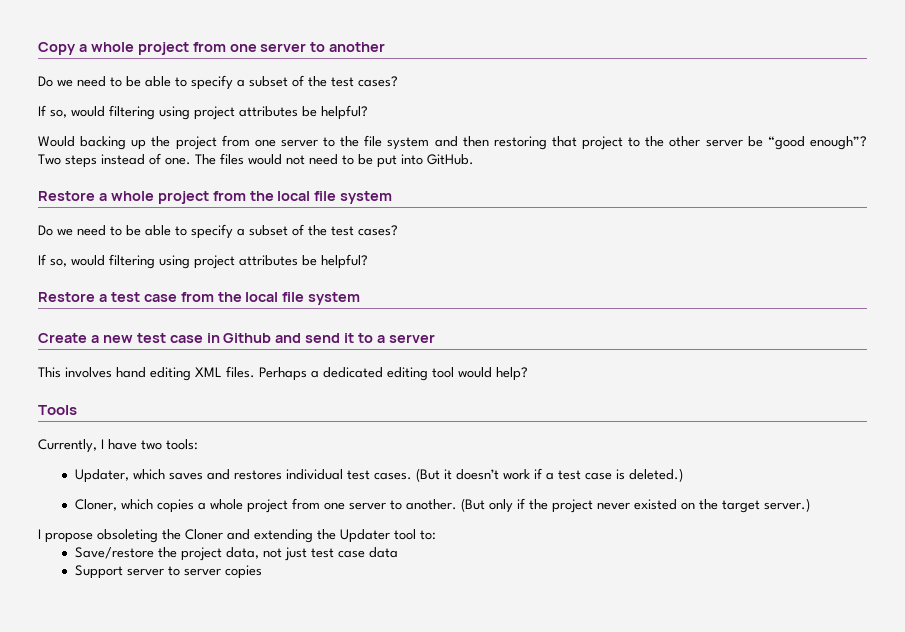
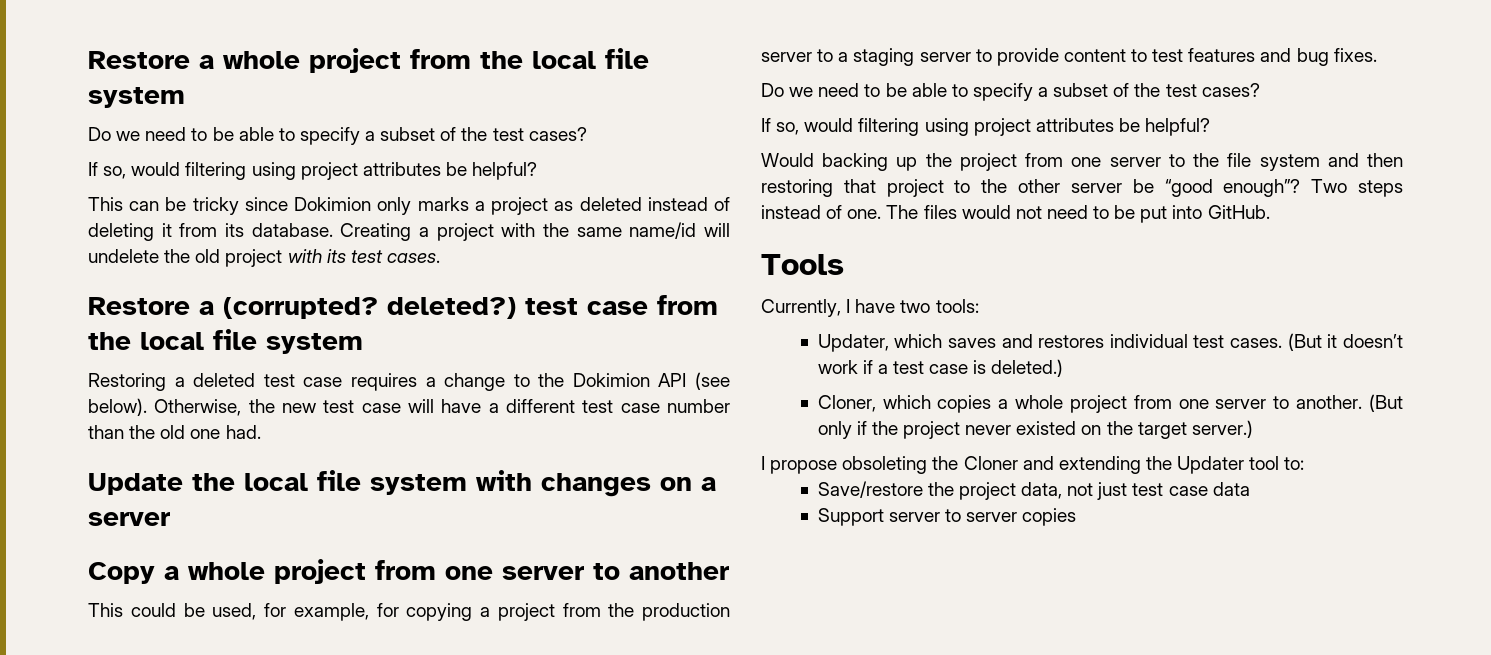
(38, 48) none -> [88,48,649,73] [88,87,185,108] [88,127,587,145] [88,162,538,180] [88,197,730,215] [88,222,730,241] [88,249,440,267] [88,295,718,319] [88,329,363,354] [88,372,730,391] [88,398,730,416] [88,425,261,439] [88,470,716,497] [88,512,170,526] Restore a whole project from the local file system // Do we need to be able to specify a subset of the test cases? // If so, would filtering using project attributes be helpful? // This can be tricky since Dokimion only marks a project as deleted instead of deleting it from its database. Creating a project with the same name/id will undelete the old project with its test cases. // Restore a (corrupted? deleted?) test case from the local file system // Restoring a deleted test case requires a change to the Dokimion API (see below). Otherwise, the new test case will have a different test case number than the old one had. // Update the local file system with changes on a server //
(386, 47) none -> [88,603,730,621] [761,48,1377,66] // This could be used, for example, for copying a project from the production server to a staging server to provide content to test features and bug fixes.
[38,191,393,204] [38,224,398,239] [38,254,368,269] [38,292,361,305] [38,333,435,343] [38,366,528,381] // Restore a whole project from the local file system // Do we need to be able to specify a subset of the test cases? // If so, would filtering using project attributes be helpful? // Restore a test case from the local file system // Create a new test case in Github and send it to a server // This involves hand editing XML files. Perhaps a dedicated editing tool would help? -> (1270, 212) none

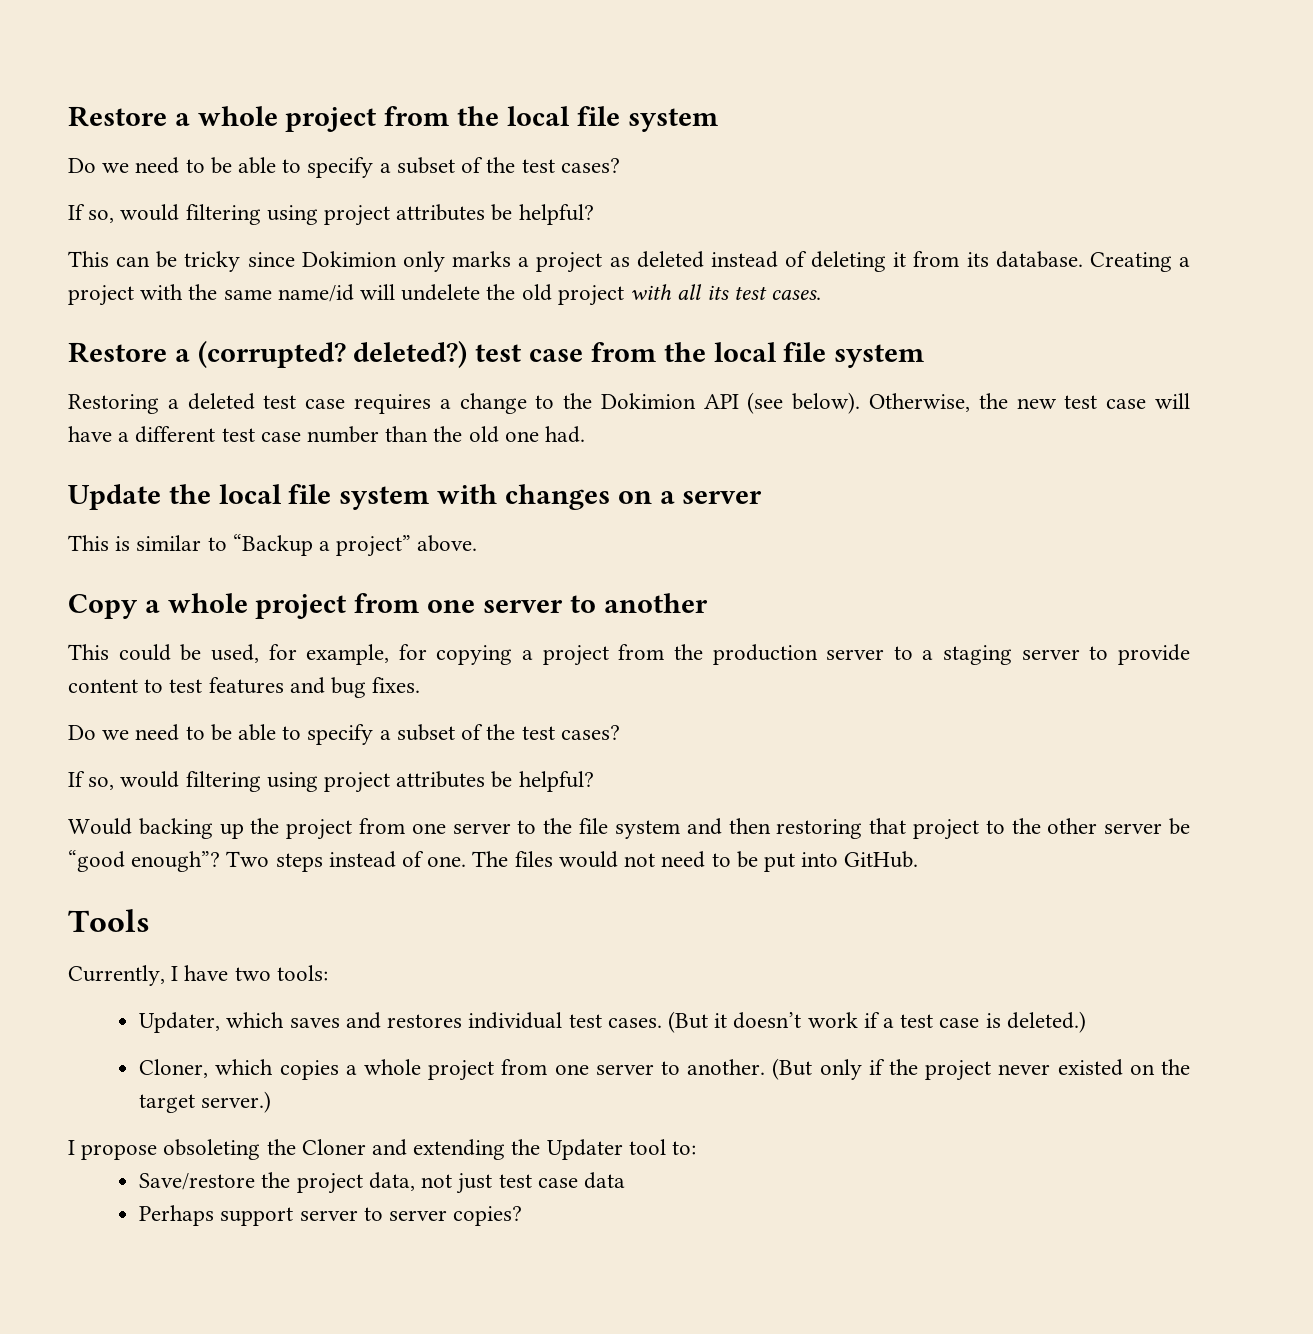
(322, 256) none -> [677,284,703,300] all
(170, 519) none -> [68,534,478,557] // This is similar to “Backup a project” above.
[817,508,884,526] Support -> [139,1205,294,1226] Perhaps support
[1022,508,1077,526] copies -> [453,1206,523,1226] copies?

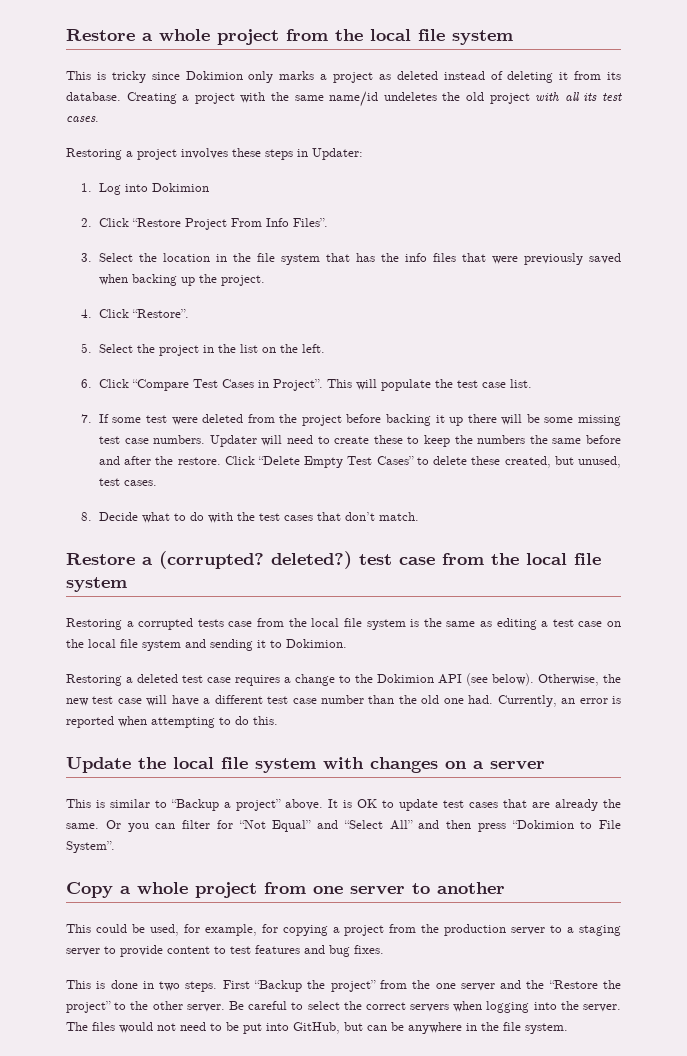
[68,157,620,178] [68,204,594,226] [68,251,178,268] // Do we need to be able to specify a subset of the test cases? // If so, would filtering using project attributes be helpful? // This can be -> [66,71,106,80] // This is
[360,284,481,301] will undelete -> [383,92,437,101] undeletes
(821, 295) none -> [66,148,363,160] [81,183,209,195] [81,218,328,230] [81,253,622,265] [98,274,265,286] [81,309,189,318] [81,343,325,356] [81,379,532,391] [81,414,621,426] [98,435,621,447] [98,456,621,468] [98,478,157,486] [81,512,419,523] // Restoring a project involves these steps in Updater: // 1. Log into Dokimion // 2. Click “Restore Project From Info Files”. // 3. Select the location in the file system that has the info files that were previously saved when backing up the project. // 4. Click “Restore”. // 5. Select the project in the list on the left. // 6. Click “Compare Test Cases in Project”. This will populate the test case list. // 7. If some test were deleted from the project before backing it up there will be some missing test case numbers. Updater will need to create these to keep the numbers the same before and after the restore. Click “Delete Empty Test Cases” to delete these created, but unused, test cases. // 8. Decide what to do with the test cases that don’t match.
(925, 356) none -> [66,618,621,630] [66,639,347,651] // Restoring a corrupted tests case from the local file system is the same as editing a test case on the local file system and sending it to Dokimion.
(586, 434) none -> [497,695,622,707] [66,716,278,728] Currently, an error is reported when attempting to do this.
(478, 543) none -> [328,799,621,811] [66,820,621,832] [66,841,115,853] It is OK to update test cases that are already the same. Or you can filter for “Not Equal” and “Select All” and then press “Dokimion to File System”.
[68,724,620,745] [68,771,594,793] [68,818,1191,840] [68,850,467,872] Do we need to be able to specify a subset of the test cases? // If so, would filtering using project attributes be helpful? // Would backing up the project from one server to the file system and then restoring that project to the other server be “good enough”? Two steps instead of one. -> [66,980,622,992] [66,1001,621,1013] This is done in two steps. First “Backup the project” from the one server and the “Restore the project” to the other server. Be careful to select the correct servers when logging into the server.
[844,851,919,868] [68,909,150,932] [68,965,328,986] [139,1011,1086,1033] [139,1058,1190,1081] [139,1091,272,1113] [68,1139,697,1160] [139,1172,625,1194] [139,1205,523,1226] GitHub. // Tools // Currently, I have two tools: // Updater, which saves and restores individual test cases. (But it doesn’t work if a test case is deleted.) // Cloner, which copies a whole project from one server to another. (But only if the project never existed on the target server.) // I propose obsoleting the Cloner and extending the Updater tool to: // Save/restore the project data, not just test case data // Perhaps support server to server copies? -> [293,1022,568,1034] GitHub, but can be anywhere in the file system.

